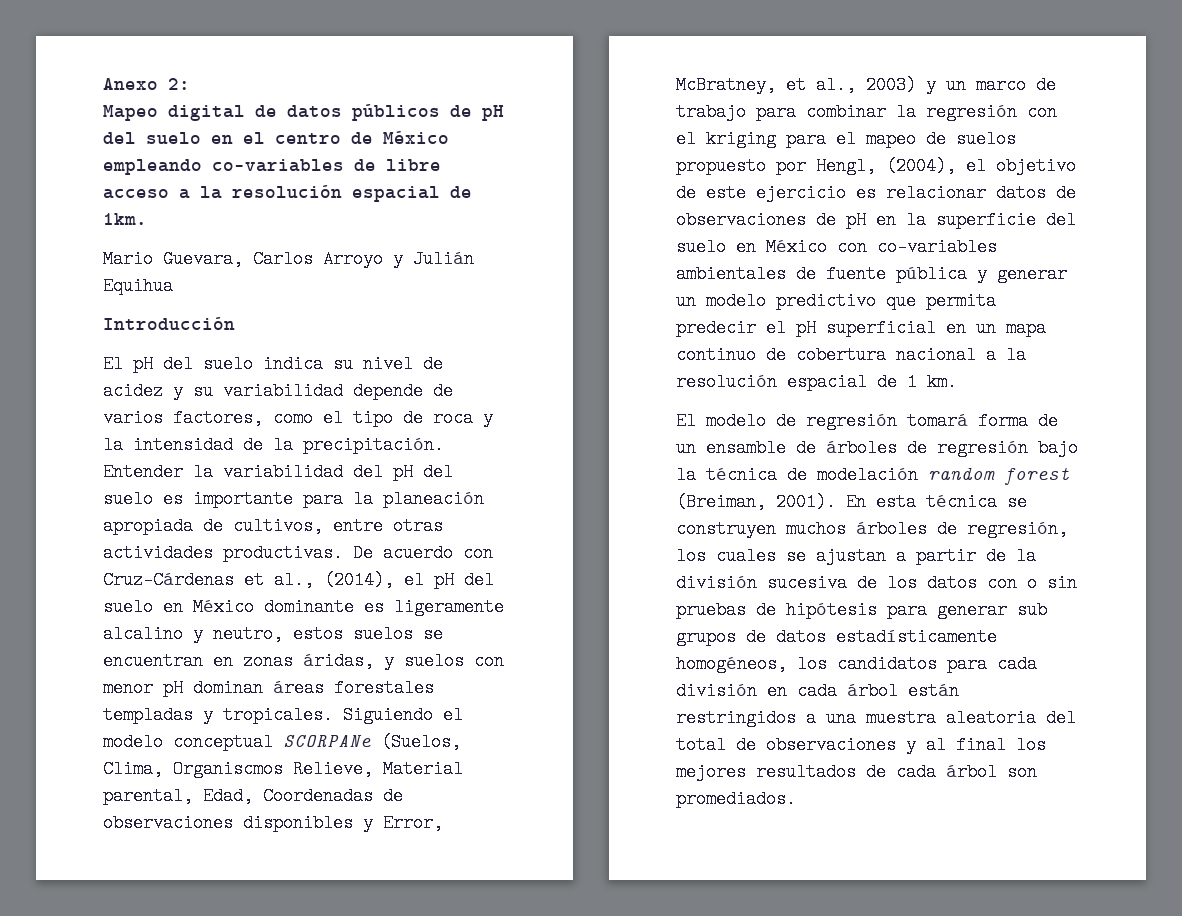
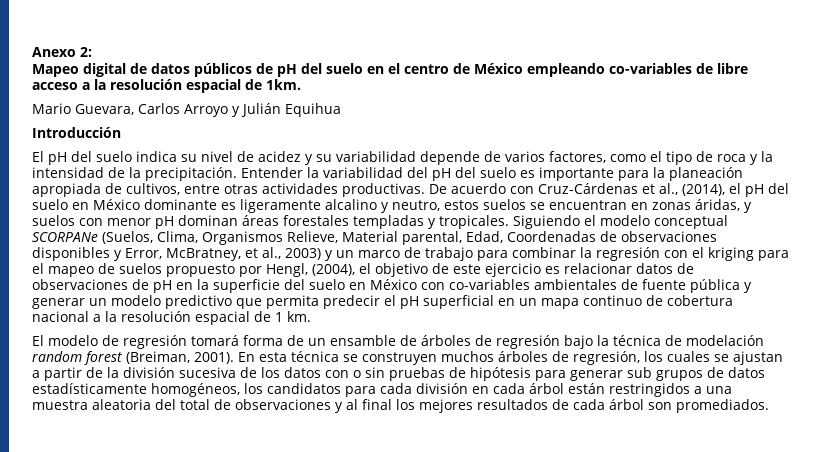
[173,760,283,778] Organiscmos -> [202,231,283,245] Organismos

